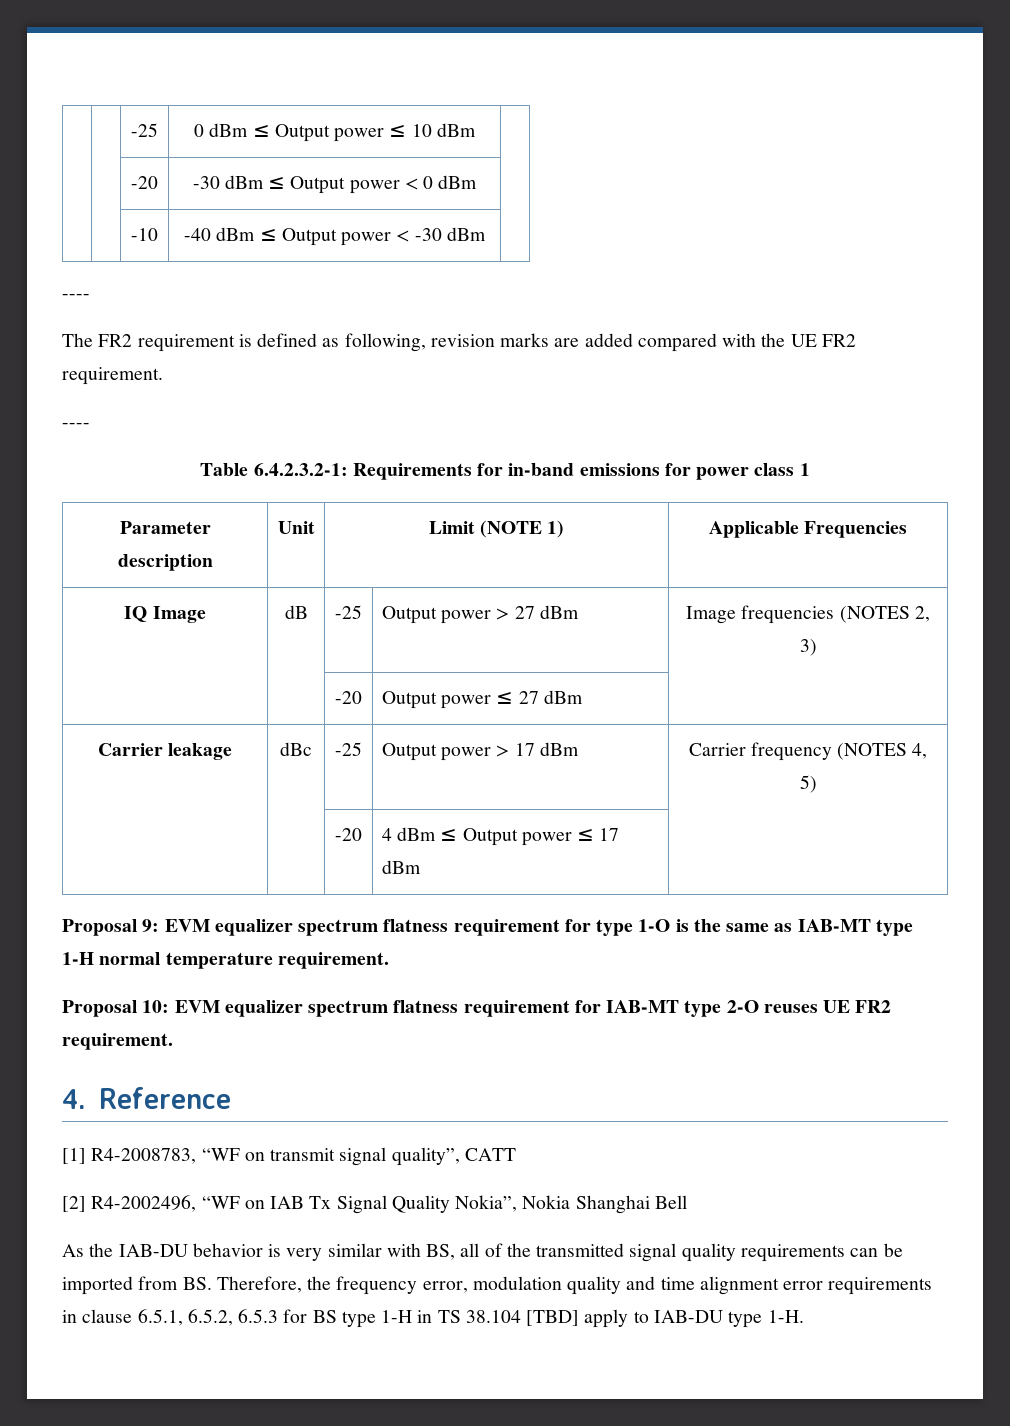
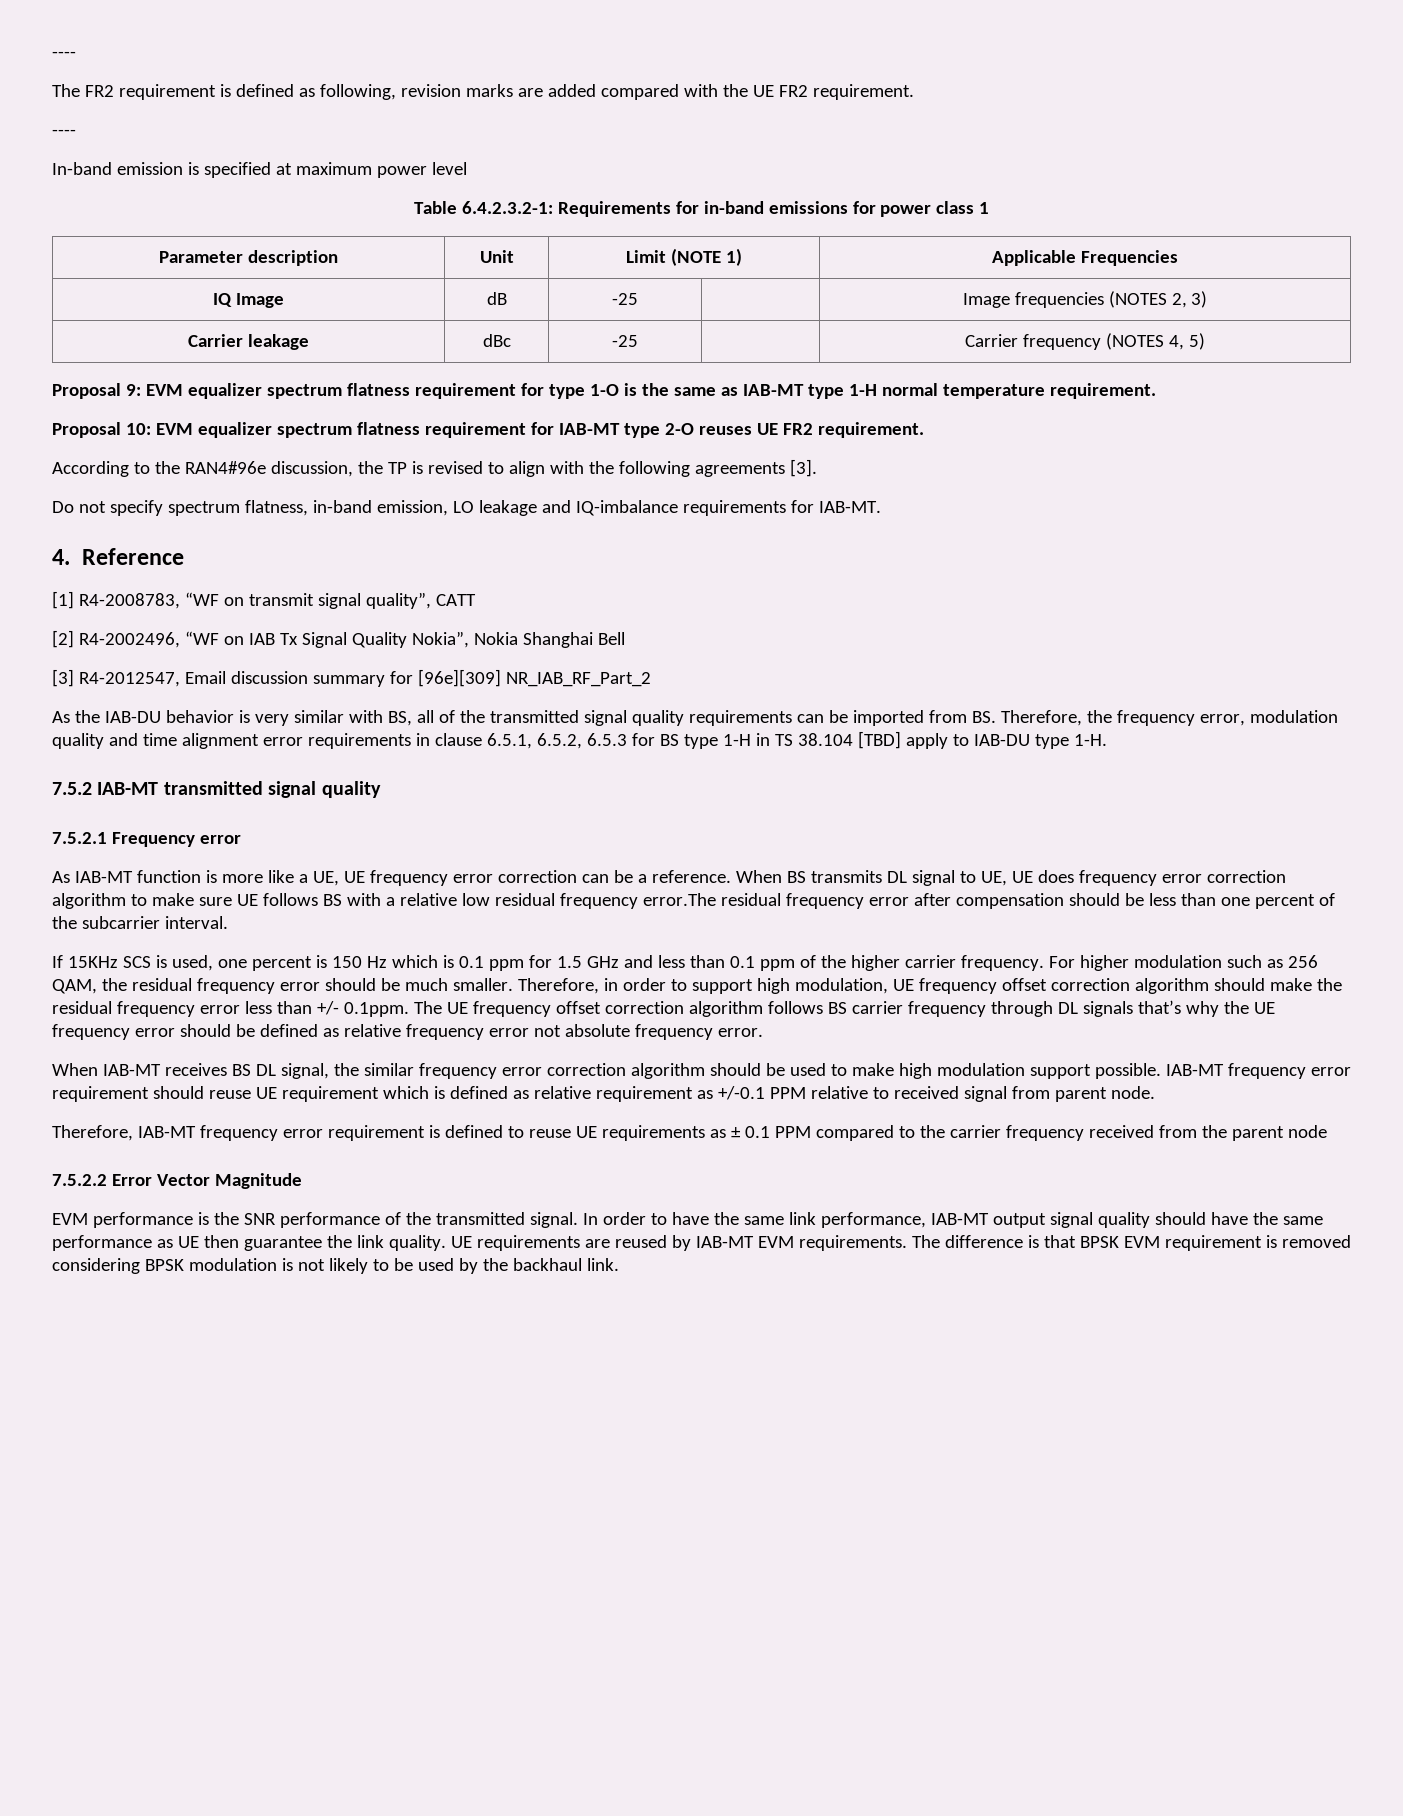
[131,123,158,137] [194,123,476,142] [131,176,158,189] [192,175,478,194] [131,228,158,241] [184,227,486,246] | | -25 | 0 dBm ≤ Output power ≤ 10 dBm | // | | -20 | -30 dBm ≤ Output power < 0 dBm | // | | -10 | -40 dBm ≤ Output power < -30 dBm | // -> (52, 54) none
(90, 425) none -> [52,162,467,178] // In-band emission is specified at maximum power level
[381,605,579,624] Output power > 27 dBm -> (638, 299) none
[335,691,362,704] [381,690,583,709] // | | -20 | Output power ≤ 27 dBm | -> (1208, 299) none
[381,742,579,761] Output power > 17 dBm -> (638, 341) none
[335,828,362,841] [381,827,620,846] [381,860,421,874] // | | -20 | 4 dBm ≤ Output power ≤ 17 dBm | -> (1205, 341) none
(173, 1041) none -> [52,459,817,477] [52,500,881,516] // According to the RAN4#96e discussion, the TP is revised to align with the following agreements [3]. // Do not specify spectrum flatness, in-band emission, LO leakage and IQ-imbalance requirements for IAB-MT.
(687, 1202) none -> [52,669,651,687] // [3] R4-2012547, Email discussion summary for [96e][309] NR_IAB_RF_Part_2
(804, 1316) none -> [52,781,381,798] [52,832,241,847] [52,870,1286,886] [52,893,1335,909] [52,916,228,929] [52,955,1318,971] [52,978,1342,994] [52,1000,1275,1017] [52,1024,763,1040] [52,1063,1351,1079] [52,1086,1155,1102] [52,1125,1327,1141] [52,1173,302,1189] [52,1212,1323,1228] [52,1235,1351,1251] [52,1258,619,1274] // 7.5.2 IAB-MT transmitted signal quality // 7.5.2.1 Frequency error // As IAB-MT function is more like a UE, UE frequency error correction can be a reference. When BS transmits DL signal to UE, UE does frequency error correction algorithm to make sure UE follows BS with a relative low residual frequency error.The residual frequency error after compensation should be less than one percent of the subcarrier interval. // If 15KHz SCS is used, one percent is 150 Hz which is 0.1 ppm for 1.5 GHz and less than 0.1 ppm of the higher carrier frequency. For higher modulation such as 256 QAM, the residual frequency error should be much smaller. Therefore, in order to support high modulation, UE frequency offset correction algorithm should make the residual frequency error less than +/- 0.1ppm. The UE frequency offset correction algorithm follows BS carrier frequency through DL signals that’s why the UE frequency error should be defined as relative frequency error not absolute frequency error. // When IAB-MT receives BS DL signal, the similar frequency error correction algorithm should be used to make high modulation support possible. IAB-MT frequency error requirement should reuse UE requirement which is defined as relative requirement as +/-0.1 PPM relative to received signal from parent node. // Therefore, IAB-MT frequency error requirement is defined to reuse UE requirements as ± 0.1 PPM compared to the carrier frequency received from the parent node // 7.5.2.2 Error Vector Magnitude // EVM performance is the SNR performance of the transmitted signal. In order to have the same link performance, IAB-MT output signal quality should have the same performance as UE then guarantee the link quality. UE requirements are reused by IAB-MT EVM requirements. The difference is that BPSK EVM requirement is removed considering BPSK modulation is not likely to be used by the backhaul link.

